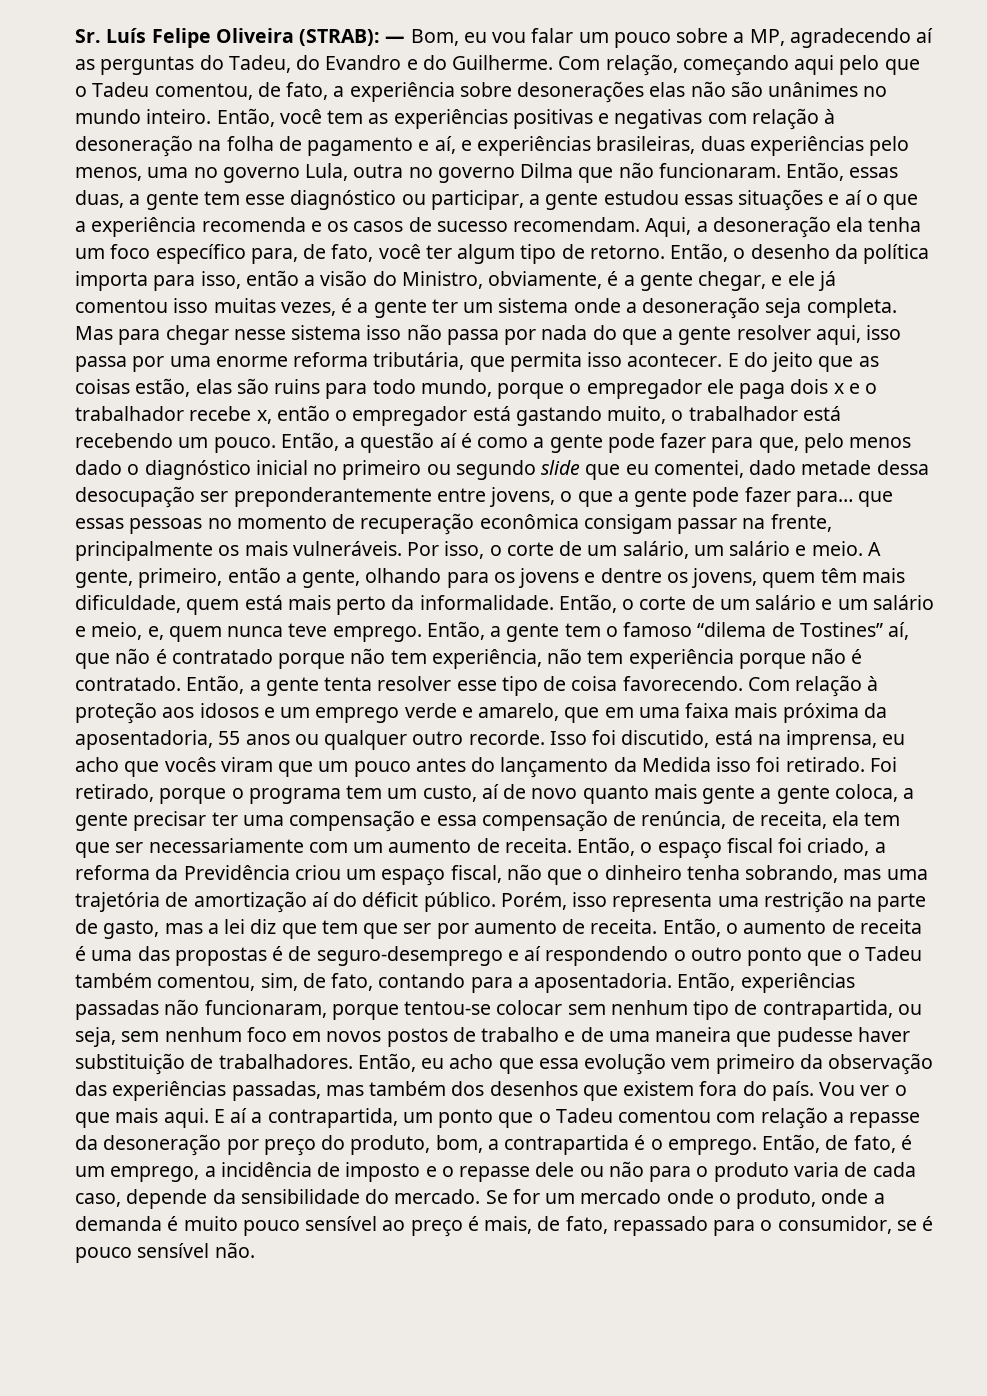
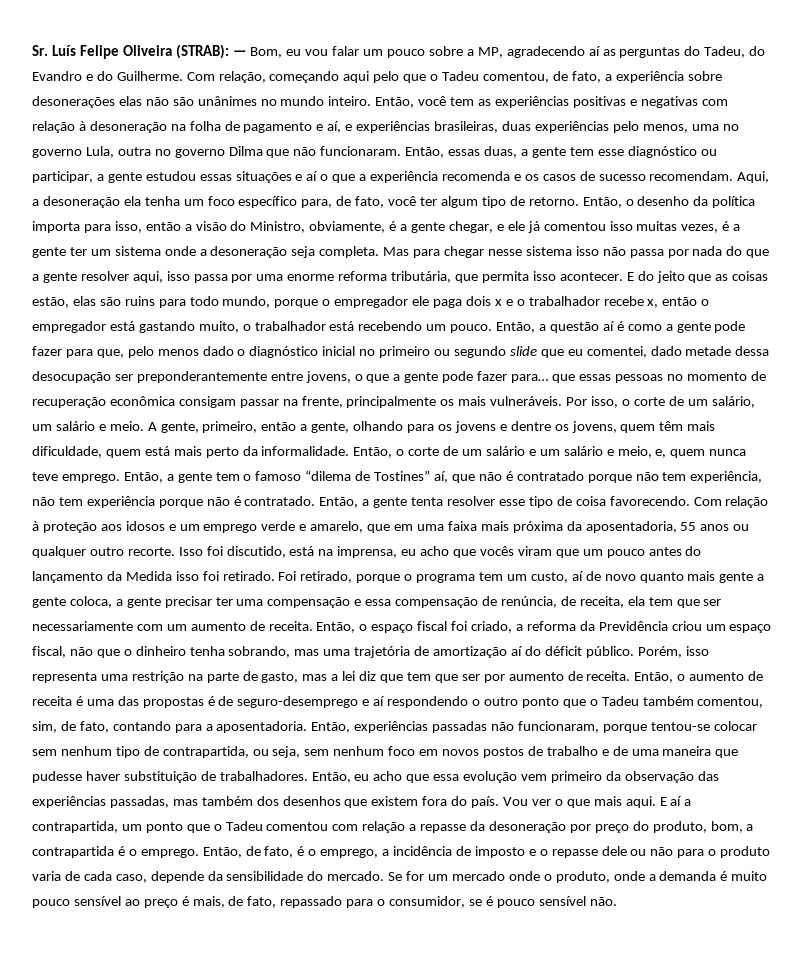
[468,730,545,745] recorde. -> [127,547,175,556] recorte.
[75,1166,105,1177] um -> [308,849,317,856] o

